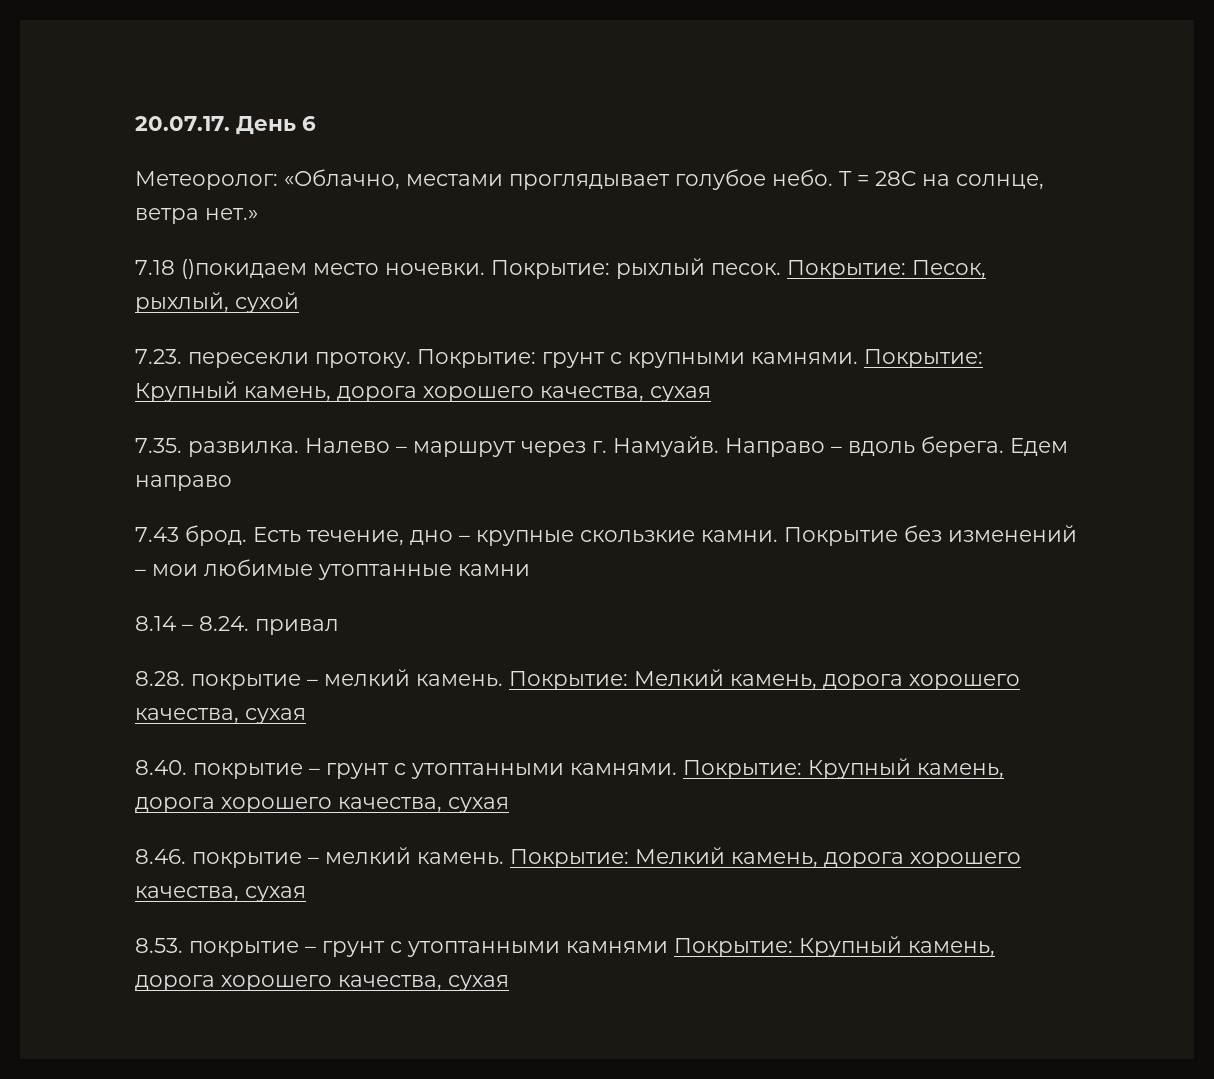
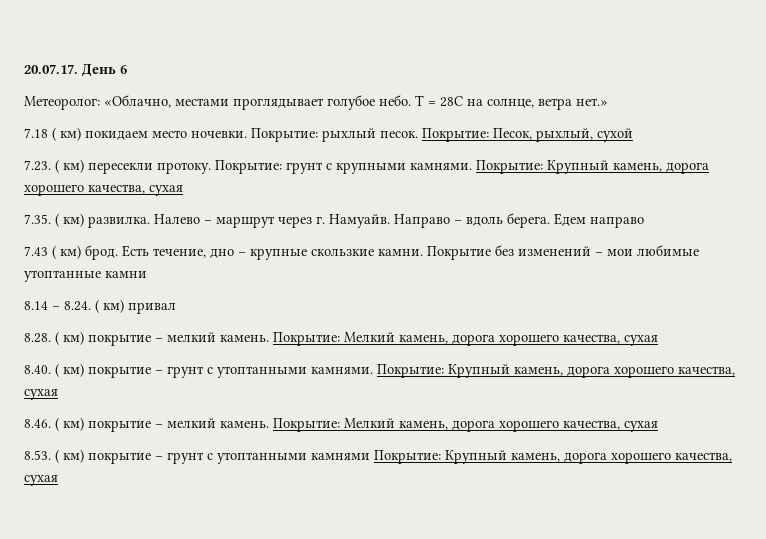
[181,259,307,279] ()покидаем -> [52,127,148,141] ( км) покидаем
(182, 356) none -> [55,159,84,173] ( км)
(182, 445) none -> [55,213,84,227] ( км)
(179, 534) none -> [52,245,81,259] ( км)
(249, 623) none -> [95,299,124,313] ( км)
(185, 678) none -> [55,331,84,345] ( км)
(187, 767) none -> [55,363,84,377] ( км)
(186, 856) none -> [55,417,84,431] ( км)
(183, 945) none -> [55,449,84,463] ( км)

